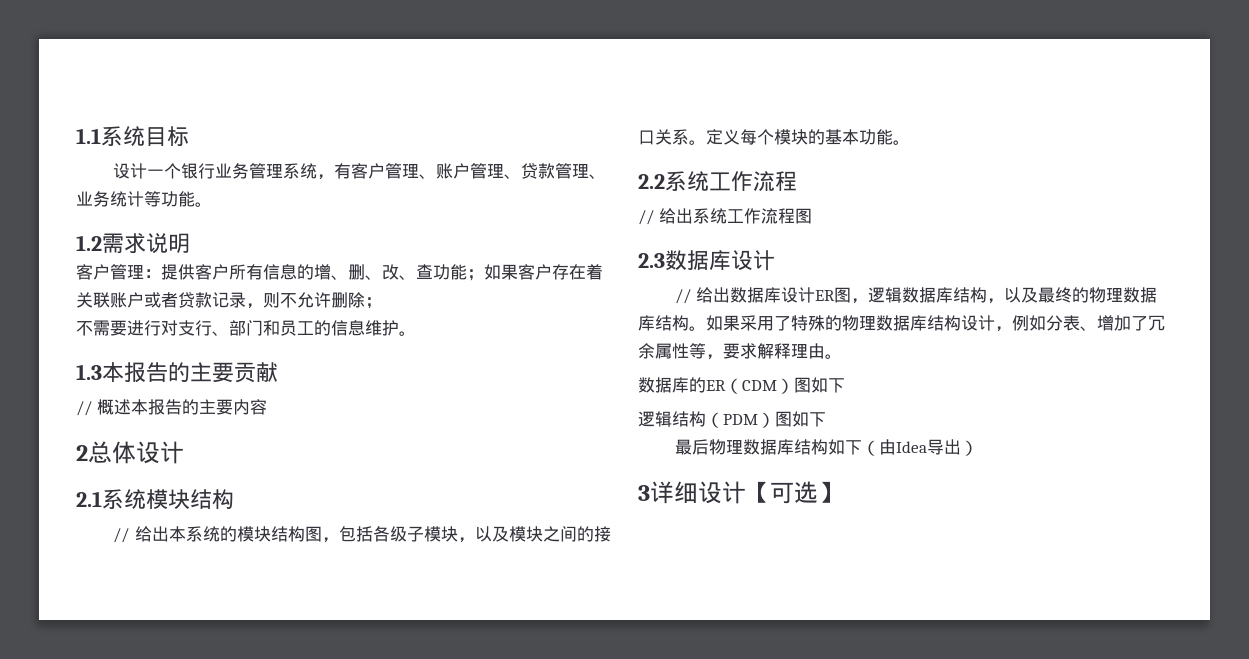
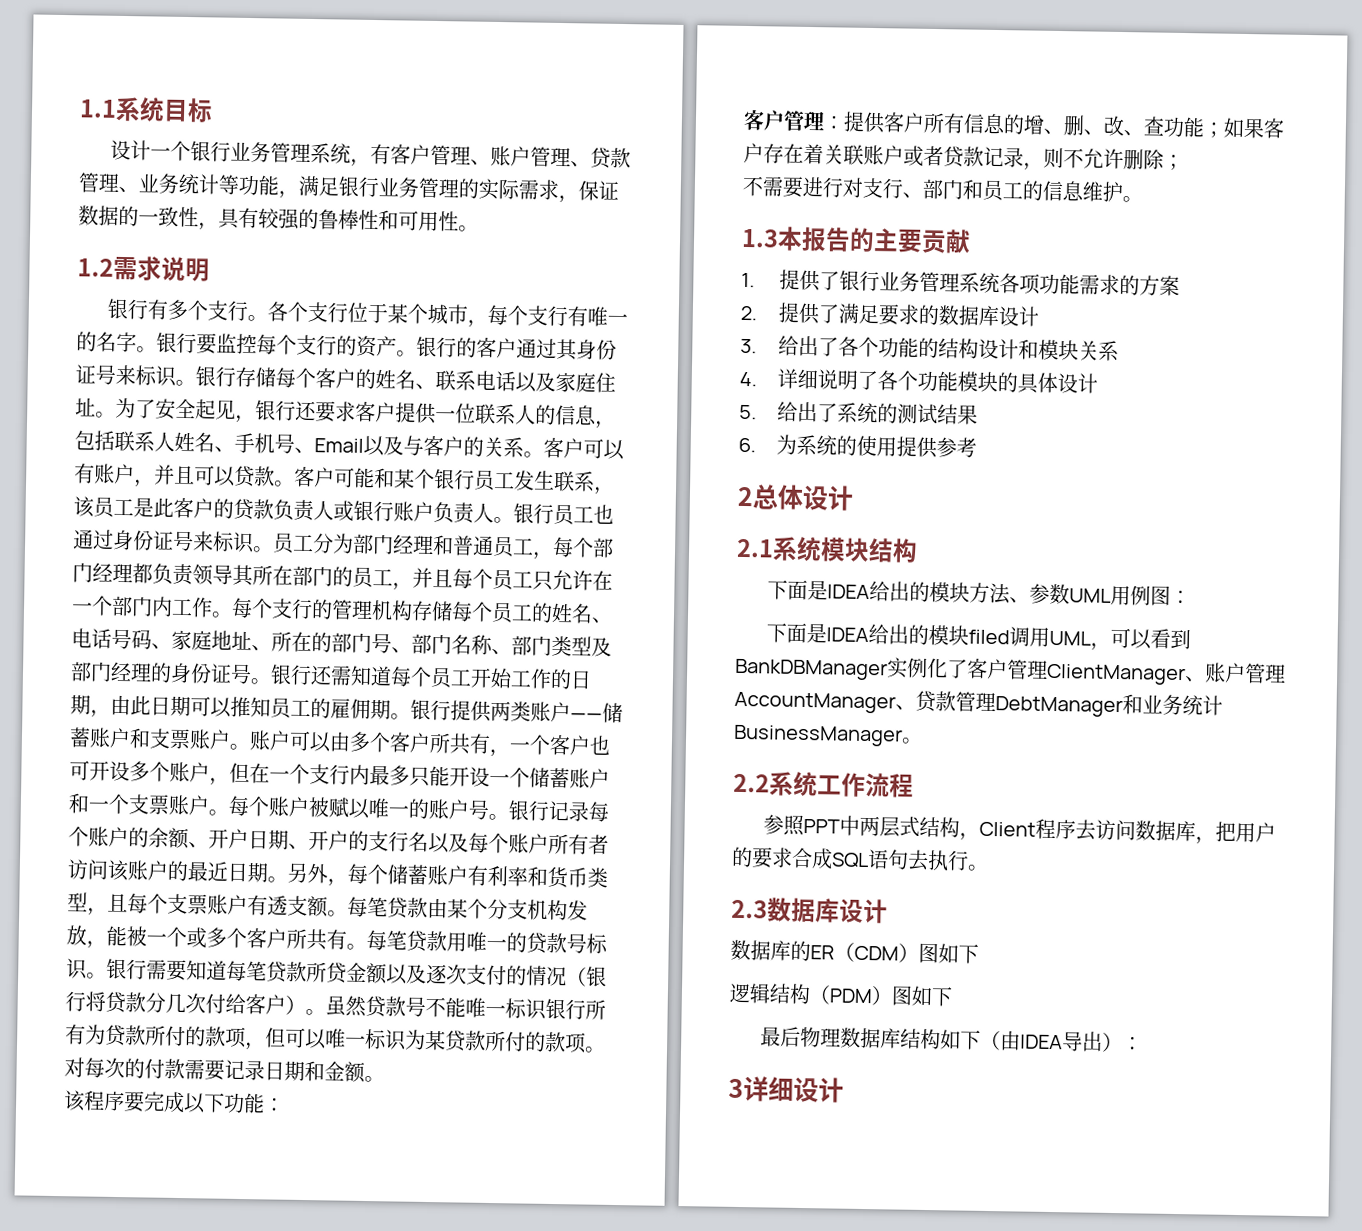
[195,202,212,207] [76,233,190,254] 。 // 1.2需求说明 -> [278,175,619,204] [78,205,479,232] [77,256,210,282] [106,298,628,328] [76,331,617,361] [75,364,616,393] [75,397,616,429] [74,430,625,461] [74,463,615,495] [73,496,614,526] [72,529,614,560] [72,562,613,591] [71,595,612,624] [71,628,612,657] [70,661,592,690] [70,694,623,724] [69,727,611,758] [69,760,610,789] [68,793,609,822] [68,826,609,855] [67,859,608,889] [67,892,588,921] [66,925,608,954] [66,958,607,987] [65,991,606,1020] [65,1024,606,1054] [64,1057,385,1083] [63,1090,285,1114] ，满足银行业务管理的实际需求，保证数据的一致性，具有较强的鲁棒性和可用性。 // 1.2需求说明 // 银行有多个支行。各个支行位于某个城市，每个支行有唯一的名字。银行要监控每个支行的资产。银行的客户通过其身份证号来标识。银行存储每个客户的姓名、联系电话以及家庭住址。为了安全起见，银行还要求客户提供一位联系人的信息，包括联系人姓名、手机号、Email以及与客户的关系。客户可以有账户，并且可以贷款。客户可能和某个银行员工发生联系，该员工是此客户的贷款负责人或银行账户负责人。银行员工也通过身份证号来标识。员工分为部门经理和普通员工，每个部门经理都负责领导其所在部门的员工，并且每个员工只允许在一个部门内工作。每个支行的管理机构存储每个员工的姓名、电话号码、家庭地址、所在的部门号、部门名称、部门类型及部门经理的身份证号。银行还需知道每个员工开始工作的日期，由此日期可以推知员工的雇佣期。银行提供两类账户——储蓄账户和支票账户。账户可以由多个客户所共有，一个客户也可开设多个账户，但在一个支行内最多只能开设一个储蓄账户和一个支票账户。每个账户被赋以唯一的账户号。银行记录每个账户的余额、开户日期、开户的支行名以及每个账户所有者访问该账户的最近日期。另外，每个储蓄账户有利率和货币类型，且每个支票账户有透支额。每笔贷款由某个分支机构发放，能被一个或多个客户所共有。每笔贷款用唯一的贷款号标识。银行需要知道每笔贷款所贷金额以及逐次支付的情况（银行将贷款分几次付给客户）。虽然贷款号不能唯一标识银行所有为贷款所付的款项，但可以唯一标识为某贷款所付的款项。对每次的付款需要记录日期和金额。 // 该程序要完成以下功能：
[76,399,267,416] // 概述本报告的主要内容 -> [741,269,1181,296] [740,302,1041,327] [740,335,1120,362] [739,368,1099,394] [739,401,979,425] [738,434,978,459] 1.提供了银行业务管理系统各项功能需求的方案 // 2.提供了满足要求的数据库设计 // 3.给出了各个功能的结构设计和模块关系 // 4.详细说明了各个功能模块的具体设计 // 5.给出了系统的测试结果 // 6.为系统的使用提供参考
[113,526,611,543] [638,129,893,145] // 给出本系统的模块结构图，包括各级子模块，以及模块之间的接口关系。定义每个模块的基本功能 -> [766,579,1191,606] [765,622,1191,651] [735,657,1286,686] [734,690,1223,718] [733,724,903,747] 下面是IDEA给出的模块方法、参数UML用例图： // 下面是IDEA给出的模块filed调用UML，可以看到BankDBManager实例化了客户管理ClientManager、账户管理AccountManager、贷款管理DebtManager和业务统计BusinessManager
[638,208,812,225] [638,250,775,271] [675,287,1157,304] [638,315,1165,332] [638,343,842,360] // 给出系统工作流程图 // 2.3数据库设计 // // 给出数据库设计ER图，逻辑数据库结构，以及最终的物理数据库结构。如果采用了特殊的物理数据库结构设计，例如分表、增加了冗余属性等，要求解释理由。 -> [762,814,1276,845] [731,846,989,872] [731,897,888,924] 参照PPT中两层式结构，Client程序去访问数据库，把用户的要求合成SQL语句去执行。 // 2.3数据库设计
[896,441,928,453] Idea -> [1019,1034,1063,1050] IDEA
(979, 448) none -> [1121,1036,1143,1051] ：
[746,481,842,504] 【可选】 -> (844, 1090) none

